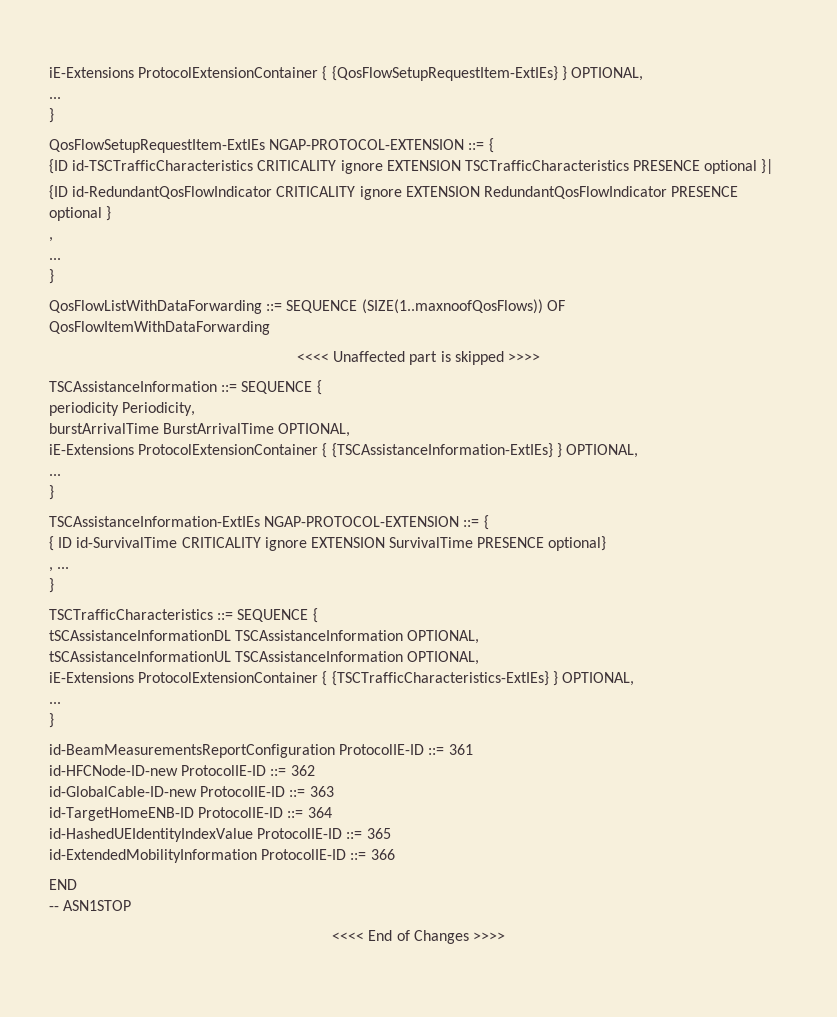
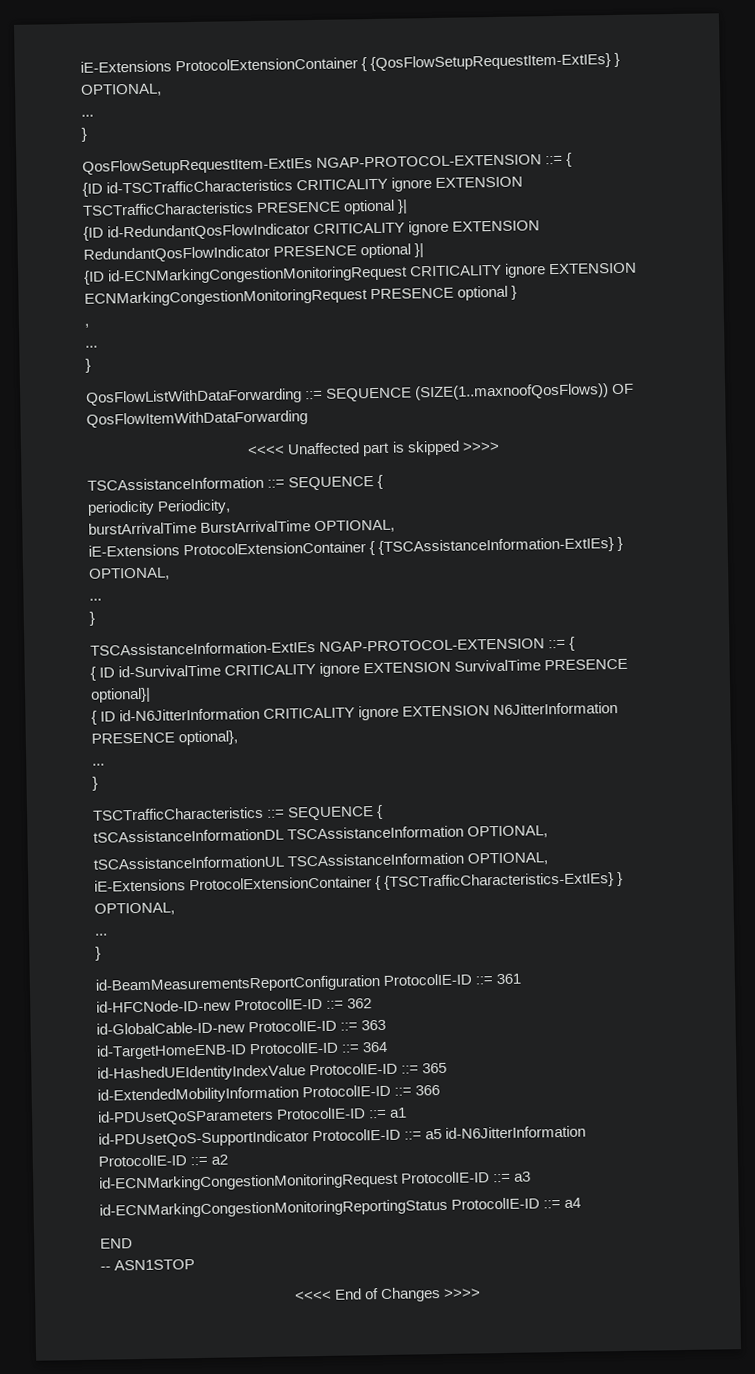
(102, 214) none -> [414,243,425,258] [84,262,638,285] [84,285,509,307] }| // {ID id-ECNMarkingCongestionMonitoringRequest CRITICALITY ignore EXTENSION ECNMarkingCongestionMonitoringRequest PRESENCE optional
[548,536,607,551] [49,567,53,572] optional} // , -> [90,687,151,703] [91,702,619,725] [91,730,239,746] optional}| // { ID id-N6JitterInformation CRITICALITY ignore EXTENSION N6JitterInformation PRESENCE optional}, //
(395, 854) none -> [98,1107,408,1126] [98,1125,587,1148] [98,1154,229,1167] [99,1171,532,1192] [99,1197,582,1219] // id-PDUsetQoSParameters ProtocolIE-ID ::= a1 // id-PDUsetQoS-SupportIndicator ProtocolIE-ID ::= a5 id-N6JitterInformation ProtocolIE-ID ::= a2 // id-ECNMarkingCongestionMonitoringRequest ProtocolIE-ID ::= a3 // id-ECNMarkingCongestionMonitoringReportingStatus ProtocolIE-ID ::= a4

